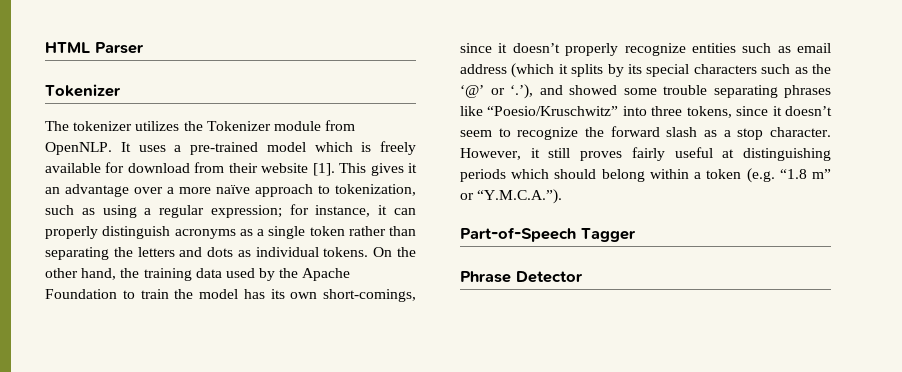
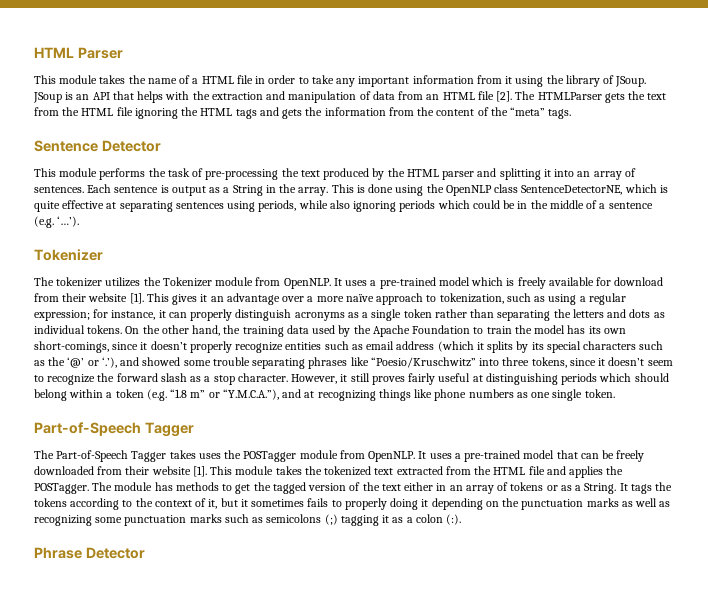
(144, 48) none -> [34,75,647,87] [33,91,667,103] [34,107,572,119] [34,140,161,152] [34,168,636,180] [34,184,668,196] [34,200,653,212] [34,216,80,228] // This module takes the name of a HTML file in order to take any important information from it using the library of JSoup. JSoup is an API that helps with the extraction and manipulation of data from an HTML file [2]. The HTMLParser gets the text from the HTML file ignoring the HTML tags and gets the information from the content of the “meta” tags. // Sentence Detector // This module performs the task of pre-processing the text produced by the HTML parser and splitting it into an array of sentences. Each sentence is output as a String in the array. This is done using the OpenNLP class SentenceDetectorNE, which is quite effective at separating sentences using periods, while also ignoring periods which could be in the middle of a sentence (e.g. ‘…’).
[477,189,563,204] [460,227,636,242] “Y.M.C.A.”). // Part-of-Speech Tagger -> [222,389,615,401] [34,422,194,437] [34,450,645,462] [34,466,624,478] [34,482,673,494] [34,498,671,510] [34,514,462,526] “Y.M.C.A.”), and at recognizing things like phone numbers as one single token. // Part-of-Speech Tagger // The Part-of-Speech Tagger takes uses the POSTagger module from OpenNLP. It uses a pre-trained model that can be freely downloaded from their website [1]. This module takes the tokenized text extracted from the HTML file and applies the POSTagger. The module has methods to get the tagged version of the text either in an array of tokens or as a String. It tags the tokens according to the context of it, but it sometimes fails to properly doing it depending on the punctuation marks as well as recognizing some punctuation marks such as semicolons (;) tagging it as a colon (:).

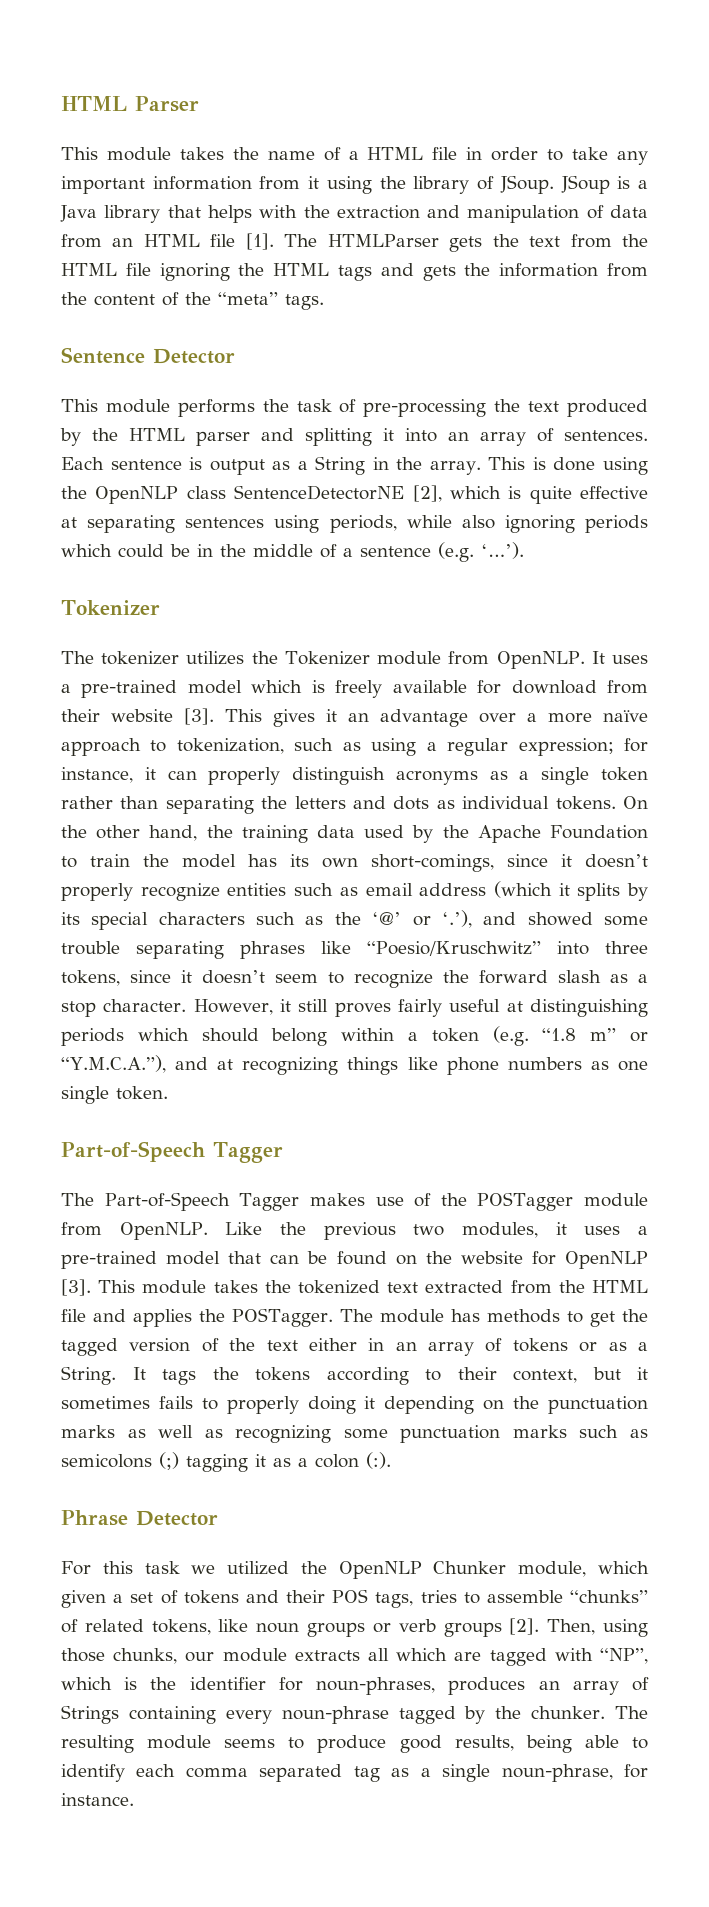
[76,92,110,100] an API -> [638,180,649,189] [60,205,161,223] a Java library
[496,91,513,102] [2]. -> [245,233,274,250] [1].
[521,185,623,195] SentenceDetectorNE, -> [234,485,442,502] SentenceDetectorNE [2],
[129,293,144,304] [1]. -> [184,708,214,725] [3].
[169,450,221,459] takes uses -> [309,1193,432,1207] makes use of
[418,451,427,459] It -> [225,1222,567,1240] Like the previous two modules, it
[616,450,645,462] [34,466,207,477] freely downloaded from their website [1]. -> [336,1251,649,1269] [61,1279,91,1296] found on the website for OpenNLP [3].
[135,498,218,509] the context of it, -> [457,1367,577,1383] their context,
(145, 553) none -> [61,1561,649,1579] [61,1589,649,1608] [61,1618,648,1637] [61,1648,648,1666] [61,1677,649,1695] [61,1705,648,1724] [61,1735,648,1753] [61,1764,649,1782] [61,1793,134,1806] // For this task we utilized the OpenNLP Chunker module, which given a set of tokens and their POS tags, tries to assemble “chunks” of related tokens, like noun groups or verb groups [2]. Then, using those chunks, our module extracts all which are tagged with “NP”, which is the identifier for noun-phrases, produces an array of Strings containing every noun-phrase tagged by the chunker. The resulting module seems to produce good results, being able to identify each comma separated tag as a single noun-phrase, for instance.

